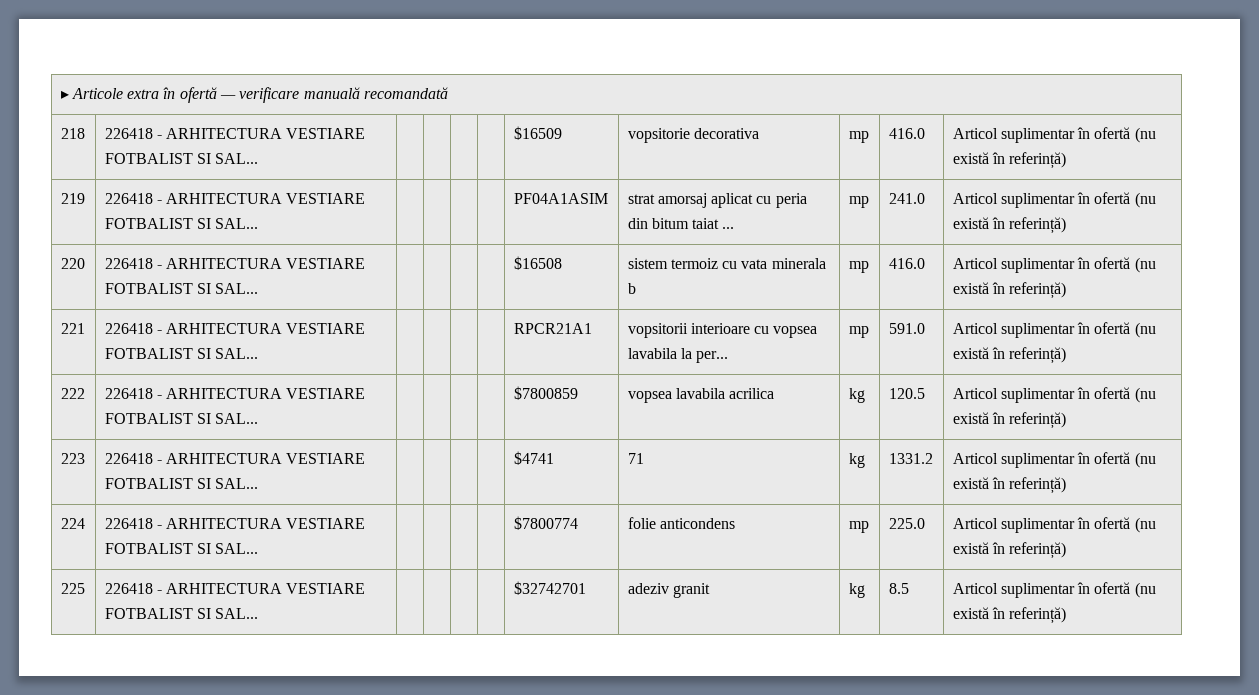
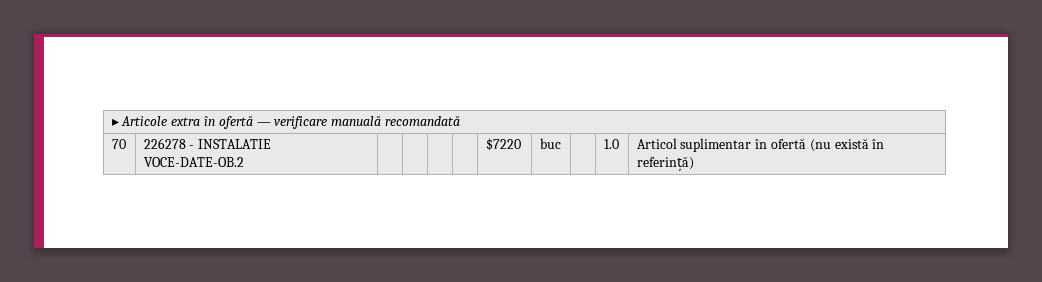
[60,128,85,139] [104,128,366,139] [104,153,259,164] [513,126,562,140] [627,128,759,143] [848,131,869,143] [888,128,925,139] [952,127,1156,143] [952,152,1067,169] [60,193,85,204] [104,193,366,204] [104,218,259,229] [513,193,608,204] [627,193,807,208] [627,218,735,229] [848,196,869,208] [888,193,925,204] [952,192,1156,208] [952,217,1067,234] [60,258,85,269] [104,258,366,269] [104,283,259,294] [513,256,562,270] [627,258,826,269] [627,283,636,294] [848,261,869,273] [888,258,925,269] [952,257,1156,273] [952,282,1067,299] [60,323,85,334] [104,323,366,334] [104,348,259,359] [513,323,592,334] [627,323,818,338] [627,348,729,363] [848,326,869,338] [888,323,925,334] [952,322,1156,338] [952,347,1067,364] [60,388,85,399] [104,388,366,399] [104,413,259,424] [513,386,578,400] [627,388,775,403] [848,388,865,403] [888,388,925,399] [952,387,1156,403] [952,412,1067,429] [60,453,85,464] [104,453,366,464] [104,478,259,489] [513,451,554,465] [627,453,644,464] [848,453,865,468] [888,453,933,464] [952,452,1156,468] [952,477,1067,494] [60,518,85,529] [104,518,366,529] [104,543,259,554] [513,516,578,530] [627,517,735,529] [848,521,869,533] [888,518,925,529] [952,517,1156,533] [952,542,1067,559] [60,583,85,594] [104,583,366,594] [104,608,259,619] [513,581,586,595] [627,583,710,598] [848,583,865,598] [888,583,909,594] [952,582,1156,598] [952,607,1067,624] 218 | 226418 - ARHITECTURA VESTIARE FOTBALIST SI SAL... | | | | | $16509 | vopsitorie decorativa | mp | 416.0 | Articol suplimentar în ofertă (nu există în referință) // 219 | 226418 - ARHITECTURA VESTIARE FOTBALIST SI SAL... | | | | | PF04A1ASIM | strat amorsaj aplicat cu peria din bitum taiat ... | mp | 241.0 | Articol suplimentar în ofertă (nu există în referință) // 220 | 226418 - ARHITECTURA VESTIARE FOTBALIST SI SAL... | | | | | $16508 | sistem termoiz cu vata minerala b | mp | 416.0 | Articol suplimentar în ofertă (nu există în referință) // 221 | 226418 - ARHITECTURA VESTIARE FOTBALIST SI SAL... | | | | | RPCR21A1 | vopsitorii interioare cu vopsea lavabila la per... | mp | 591.0 | Articol suplimentar în ofertă (nu există în referință) // 222 | 226418 - ARHITECTURA VESTIARE FOTBALIST SI SAL... | | | | | $7800859 | vopsea lavabila acrilica | kg | 120.5 | Articol suplimentar în ofertă (nu există în referință) // 223 | 226418 - ARHITECTURA VESTIARE FOTBALIST SI SAL... | | | | | $4741 | 71 | kg | 1331.2 | Articol suplimentar în ofertă (nu există în referință) // 224 | 226418 - ARHITECTURA VESTIARE FOTBALIST SI SAL... | | | | | $7800774 | folie anticondens | mp | 225.0 | Articol suplimentar în ofertă (nu există în referință) // 225 | 226418 - ARHITECTURA VESTIARE FOTBALIST SI SAL... | | | | | $32742701 | adeziv granit | kg | 8.5 | Articol suplimentar în ofertă (nu există în referință) -> [111,139,126,149] [143,138,272,149] [143,157,244,167] [485,138,521,151] [539,138,561,149] [603,139,619,149] [636,138,885,152] [636,156,694,171] 70 | 226278 - INSTALATIE VOCE-DATE-OB.2 | | | | | $7220 | buc | | 1.0 | Articol suplimentar în ofertă (nu există în referință)

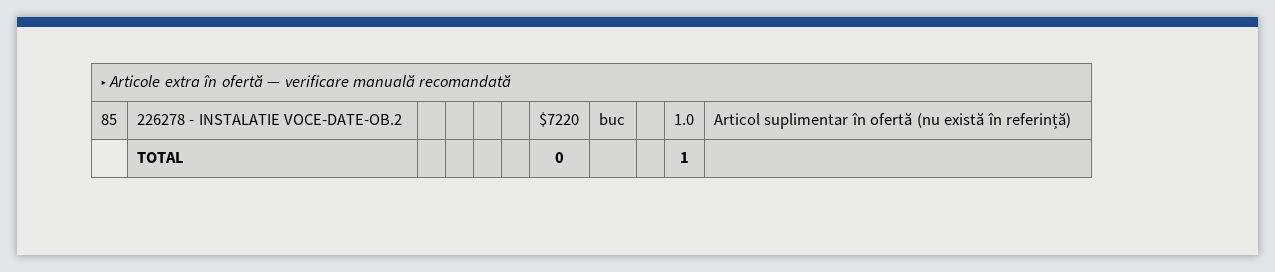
[111,139,126,149] 70 -> [100,114,117,125] 85
(694, 163) none -> [136,152,184,163] [555,152,564,163] [680,152,689,163] // | TOTAL | | | | | 0 | | | 1 |

